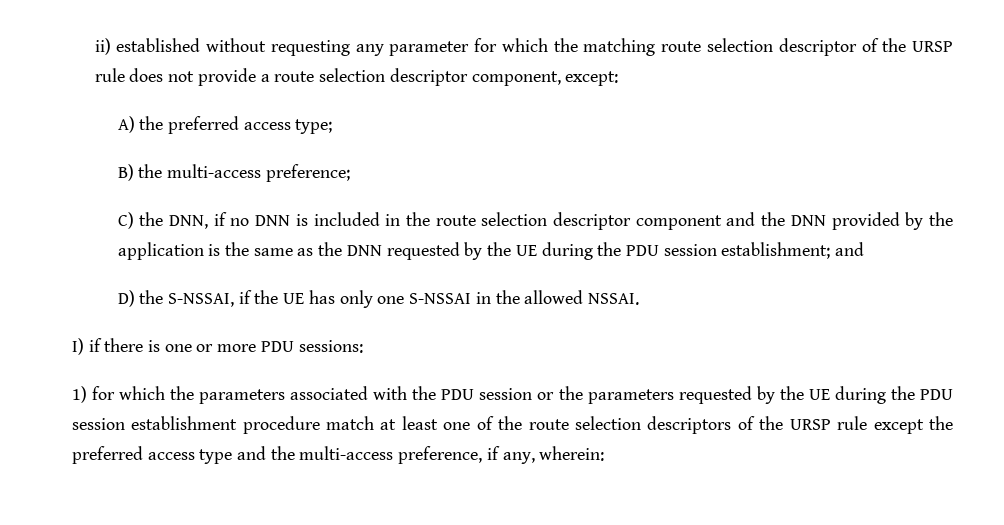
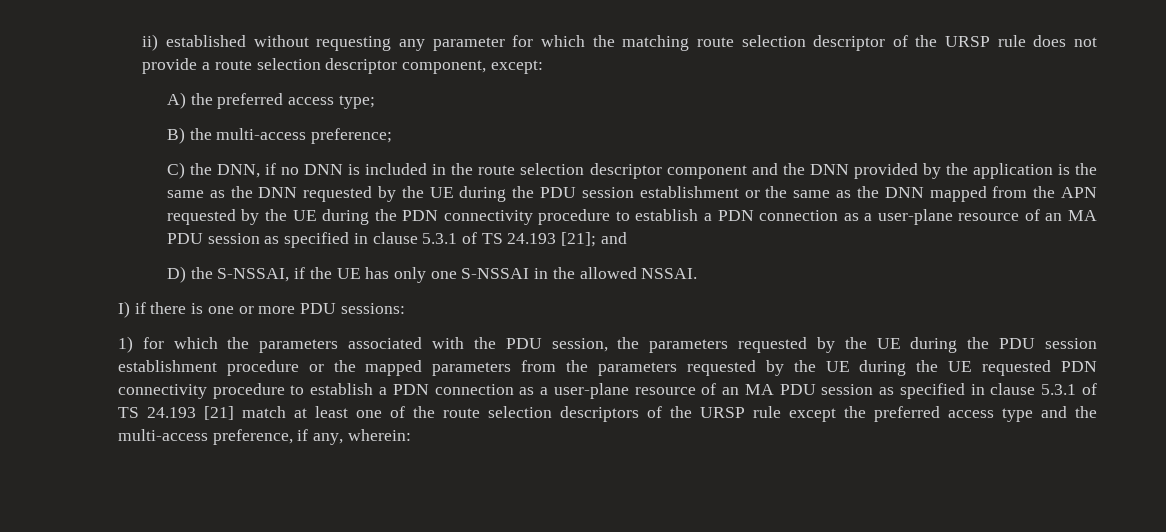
[721,242,831,259] establishment; -> [639,186,1097,202] [166,209,1098,225] [166,232,597,248] establishment or the same as the DNN mapped from the APN requested by the UE during the PDN connectivity procedure to establish a PDN connection as a user-plane resource of an MA PDU session as specified in clause 5.3.1 of TS 24.193 [21];
[479,388,555,400] session or -> [551,338,608,352] session,
(320, 425) none -> [308,360,1098,376] [117,383,1098,399] [117,406,234,420] or the mapped parameters from the parameters requested by the UE during the UE requested PDN connectivity procedure to establish a PDN connection as a user-plane resource of an MA PDU session as specified in clause 5.3.1 of TS 24.193 [21]

